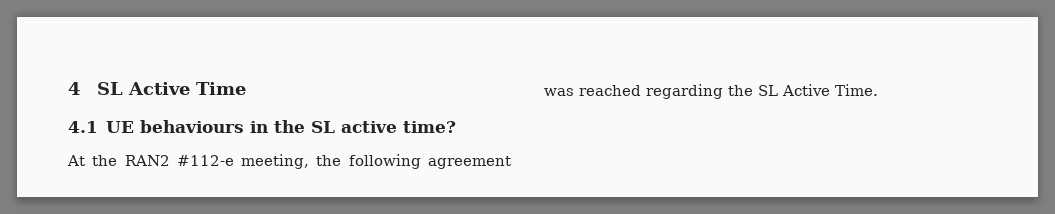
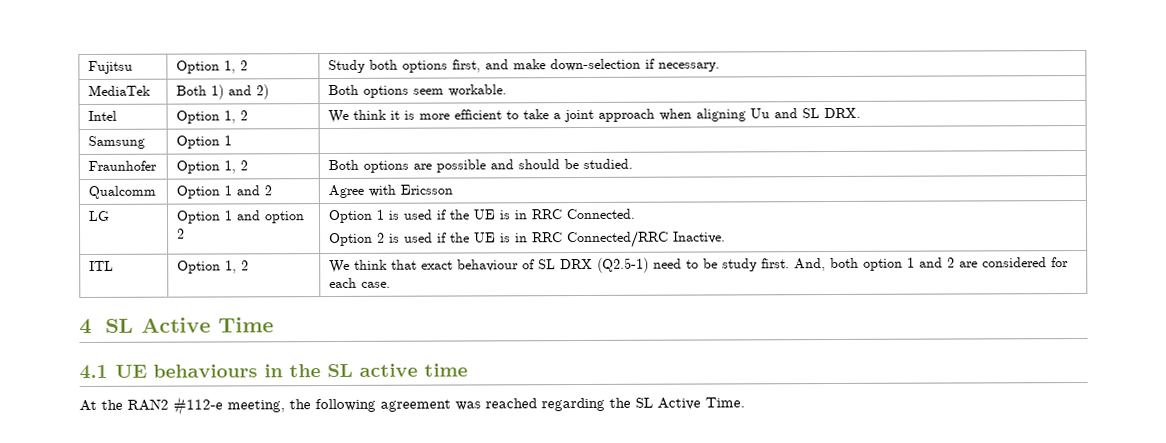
(68, 88) none -> [88,60,134,74] [176,60,249,74] [328,58,721,74] [88,84,152,96] [176,84,270,100] [328,84,508,98] [88,110,118,121] [176,110,249,124] [328,107,862,124] [88,135,146,149] [176,135,233,149] [88,160,158,171] [176,160,249,174] [328,158,634,173] [88,185,157,199] [176,185,273,199] [328,184,454,199] [88,210,110,221] [176,210,306,224] [177,228,186,239] [328,208,636,224] [329,230,727,249] [89,260,115,271] [177,260,250,274] [329,257,1070,274] [329,277,392,289] Fujitsu | Option 1, 2 | Study both options first, and make down-selection if necessary. // MediaTek | Both 1) and 2) | Both options seem workable. // Intel | Option 1, 2 | We think it is more efficient to take a joint approach when aligning Uu and SL DRX. // Samsung | Option 1 | // Fraunhofer | Option 1, 2 | Both options are possible and should be studied. // Qualcomm | Option 1 and 2 | Agree with Ericsson // LG | Option 1 and option 2 | Option 1 is used if the UE is in RRC Connected. // Option 2 is used if the UE is in RRC Connected/RRC Inactive. // ITL | Option 1, 2 | We think that exact behaviour of SL DRX (Q2.5-1) need to be study first. And, both option 1 and 2 are considered for each case. //
[402,121,456,133] time? -> [423,363,468,377] time

